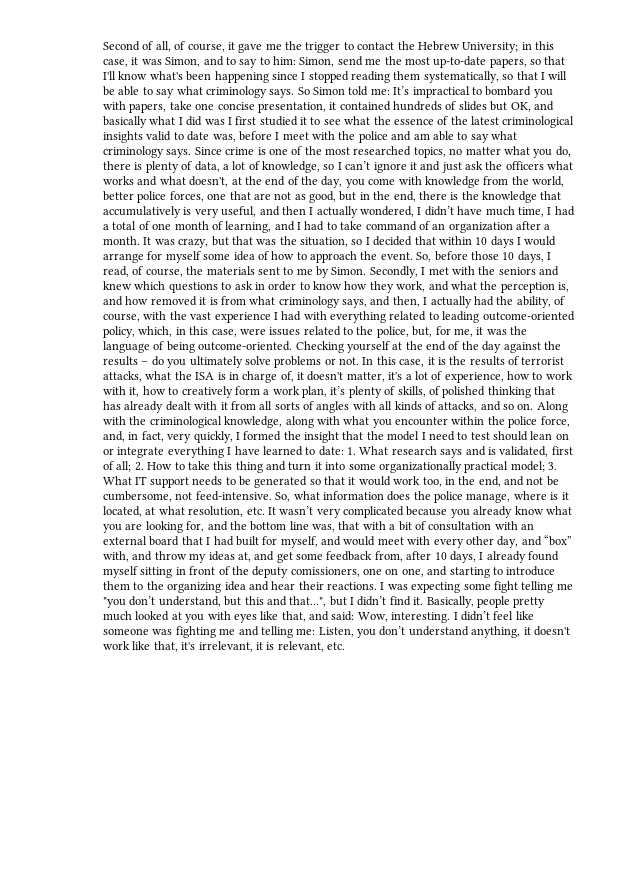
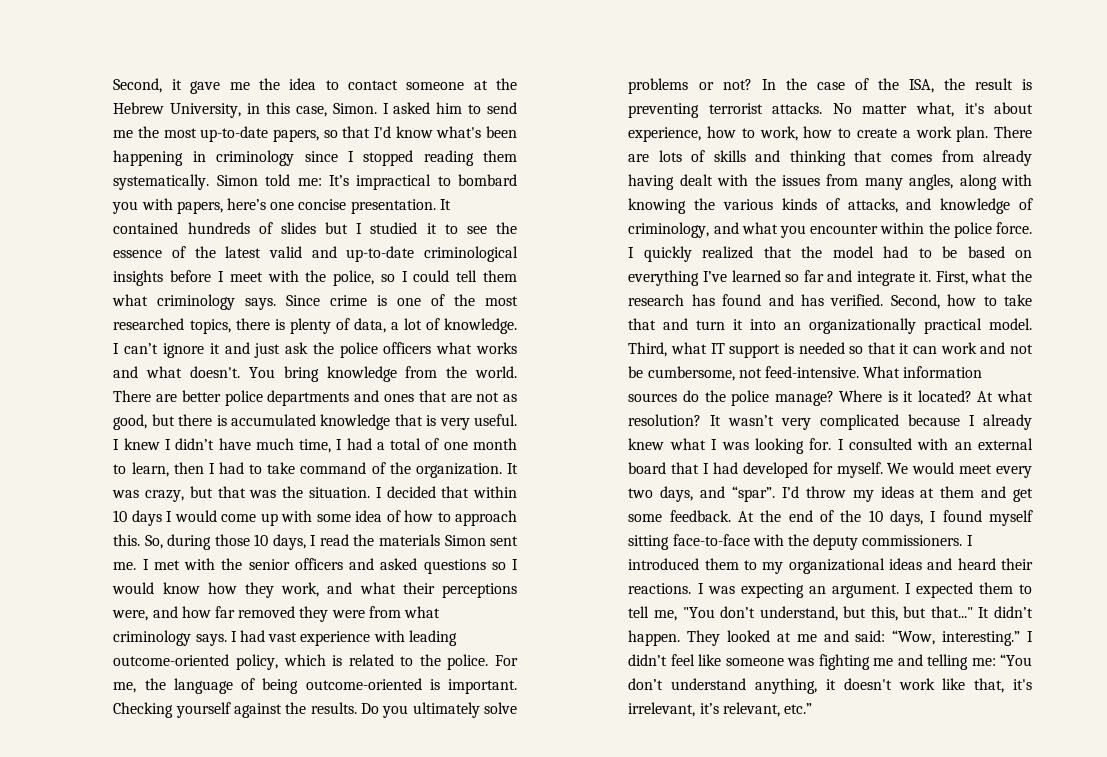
[103,41,225,52] Second of all, of course, -> [113,78,163,93] Second,
[305,42,341,53] trigger -> [289,78,317,90] idea
(395, 46) none -> [406,80,488,90] someone at
[462,41,555,53] [103,56,335,68] University; in this case, it was Simon, and to say to him: Simon, -> [170,102,482,118] University, in this case, Simon. I asked him to
[103,71,117,80] I'll -> [374,126,392,138] I'd
(269, 77) none -> [192,150,295,166] in criminology
[423,71,568,83] [103,86,310,98] systematically, so that I will be able to say what criminology says. So -> [113,174,210,190] systematically.
[169,101,192,110] take -> [227,198,267,210] here’s
[257,102,337,113] presentation, it -> [350,199,451,214] presentation. It
[510,101,554,112] [103,116,257,128] OK, and basically what I did was I first -> [356,223,363,234] I
[344,116,371,125] what -> (487, 230) none
[502,116,575,128] [103,131,236,143] criminological insights valid to date was, -> [269,246,518,262] [113,270,164,286] valid and up-to-date criminological insights
[358,131,489,143] police and am able to say -> [333,270,517,286] police, so I could tell them
[449,146,571,158] no matter what you do, -> (231, 326) none
[262,161,335,173] knowledge, so -> [444,318,517,334] knowledge.
(503, 165) none -> [339,342,378,358] police
[189,176,565,188] [103,191,227,203] doesn't, at the end of the day, you come with knowledge from the world, better police forces, one -> [190,366,517,382] [113,390,414,406] doesn't. You bring knowledge from the world. There are better police departments and ones
[359,191,479,202] in the end, there is the -> [178,414,317,426] there is accumulated
[103,206,182,218] accumulatively -> (423, 420) none
[221,206,415,218] useful, and then I actually wondered, -> [473,414,517,426] [113,438,160,450] useful. I knew
[211,221,295,233] of learning, and -> [113,462,204,477] to learn, then
[432,221,551,233] [103,236,141,245] an organization after a month. -> [389,462,502,478] the organization.
[300,237,363,247] situation, so -> [308,487,370,498] situation.
[103,251,201,263] arrange for myself -> [221,510,313,526] come up with
[360,251,552,263] [103,266,560,278] [103,281,310,293] the event. So, before those 10 days, I read, of course, the materials sent to me by Simon. Secondly, I met with the seniors and knew which questions to ask in order to -> [113,534,518,550] [113,558,519,574] [112,582,155,594] this. So, during those 10 days, I read the materials Simon sent me. I met with the senior officers and asked questions so I would
[480,281,570,293] [103,296,566,308] [103,311,575,323] [103,326,528,338] [103,341,561,353] [103,356,164,366] the perception is, and how removed it is from what criminology says, and then, I actually had the ability, of course, with the vast experience I had with everything related to leading outcome-oriented policy, which, in this case, were issues related to the police, but, for me, it was the language of being outcome-oriented. Checking yourself at the end of the day against the results – do -> [402,582,517,598] [112,606,440,622] [113,630,457,646] [113,654,518,670] [113,678,517,694] [113,702,380,718] their perceptions were, and how far removed they were from what criminology says. I had vast experience with leading outcome-oriented policy, which is related to the police. For me, the language of being outcome-oriented is important. Checking yourself against the results. Do
[339,356,565,367] [103,371,573,383] [103,386,556,398] [103,401,568,413] [103,416,340,428] not. In this case, it is the results of terrorist attacks, what the ISA is in charge of, it doesn't matter, it's a lot of experience, how to work with it, how to creatively form a work plan, it’s plenty of skills, of polished thinking that has already dealt with it from all sorts of angles with all kinds of attacks, and so on. Along with the criminological knowledge, along with -> [722,78,1032,93] [628,102,1033,118] [628,126,1032,142] [628,150,1032,166] [628,174,1032,190] [628,198,1033,214] [628,222,739,238] not? In the case of the ISA, the result is preventing terrorist attacks. No matter what, it's about experience, how to work, how to create a work plan. There are lots of skills and thinking that comes from already having dealt with the issues from many angles, along with knowing the various kinds of attacks, and knowledge of criminology, and
[540,416,570,427] [103,431,569,443] [103,446,573,458] [103,461,263,473] force, and, in fact, very quickly, I formed the insight that the model I need to test should lean on or integrate everything I have learned to date: 1. What research says and is validated, first of all; 2. How to take this thing -> [995,222,1032,234] [628,246,1032,262] [628,270,1032,286] [628,294,1032,309] [628,318,657,330] force. I quickly realized that the model had to be based on everything I’ve learned so far and integrate it. First, what the research has found and has verified. Second, how to take that
[348,463,376,470] some -> [784,322,802,330] an
[510,461,558,472] [103,476,501,488] model; 3. What IT support needs to be generated so that it would work too, in the end, -> [989,318,1032,330] [628,342,977,358] model. Third, what IT support is needed so that it can work
[275,491,569,503] [103,506,265,517] So, what information does the police manage, where is it located, at what resolution, etc. -> [863,366,983,378] [628,390,1033,406] [628,414,702,426] What information sources do the police manage? Where is it located? At what resolution?
[450,506,572,518] [103,521,492,533] you already know what you are looking for, and the bottom line was, that with a bit of consultation -> [969,414,1032,430] [628,438,912,454] I already knew what I was looking for. I consulted
[235,535,573,548] [103,551,153,562] built for myself, and would meet with every other day, and “box” with, and -> [742,462,1032,478] [628,486,799,502] developed for myself. We would meet every two days, and “spar”. I’d
[237,552,251,562] at, -> [920,486,975,498] at them
[326,551,526,563] feedback from, after 10 days, I already -> [669,510,937,526] feedback. At the end of the 10 days, I
[175,566,556,578] [103,581,296,593] in front of the deputy comissioners, one on one, and starting to introduce them to the organizing idea and hear -> [672,534,973,550] [628,558,996,574] face-to-face with the deputy commissioners. I introduced them to my organizational ideas and heard
[463,581,573,593] [103,596,546,608] [103,611,451,623] some fight telling me "you don’t understand, but this and that...", but I didn’t find it. Basically, people pretty much looked at you with eyes like that, and said: Wow, interesting. -> [808,582,1032,598] [628,606,1033,621] [628,630,1021,646] an argument. I expected them to tell me, "You don’t understand, but this, but that..." It didn’t happen. They looked at me and said: “Wow, interesting.”
[318,627,377,638] Listen, you -> [999,654,1032,666] “You
[255,641,346,652] it is relevant, etc. -> [699,702,813,717] it’s relevant, etc.”

